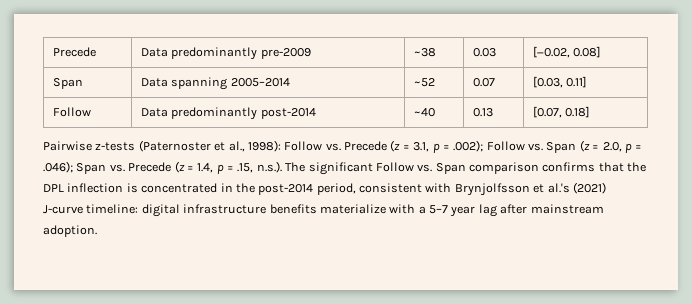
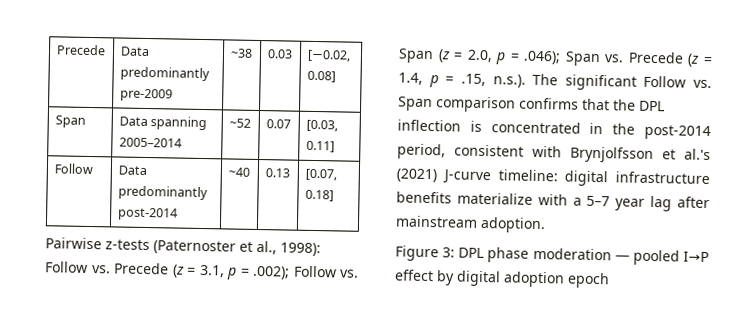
(97, 231) none -> [395,245,709,266] [394,269,610,289] // Figure 3: DPL phase moderation — pooled I→P effect by digital adoption epoch

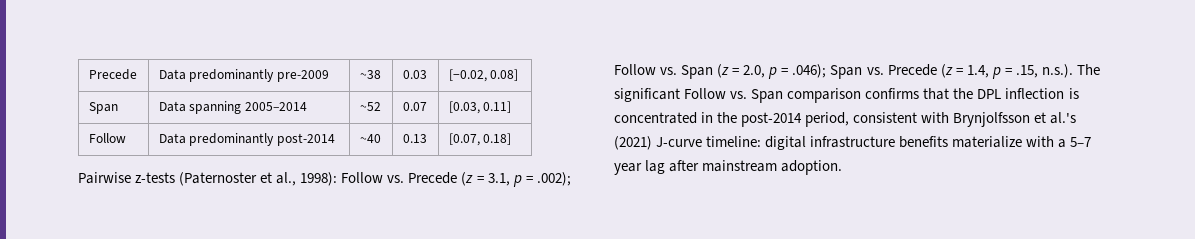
[395,245,709,266] [394,269,610,289] // Figure 3: DPL phase moderation — pooled I→P effect by digital adoption epoch -> (843, 167) none

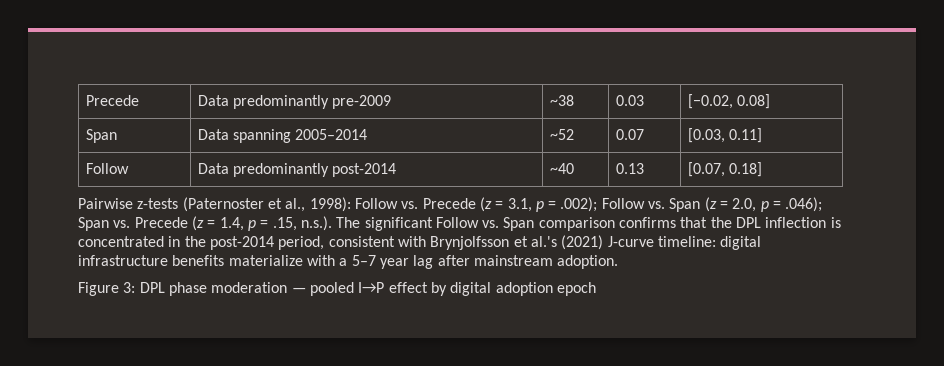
(843, 167) none -> [78,282,596,296] // Figure 3: DPL phase moderation — pooled I→P effect by digital adoption epoch

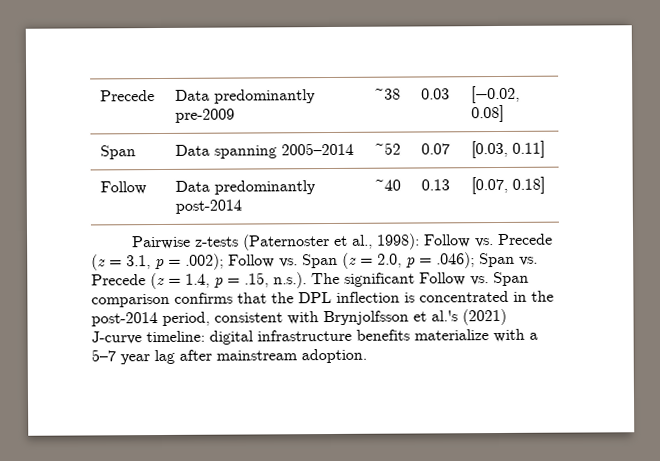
[78,282,596,296] // Figure 3: DPL phase moderation — pooled I→P effect by digital adoption epoch -> (367, 356) none

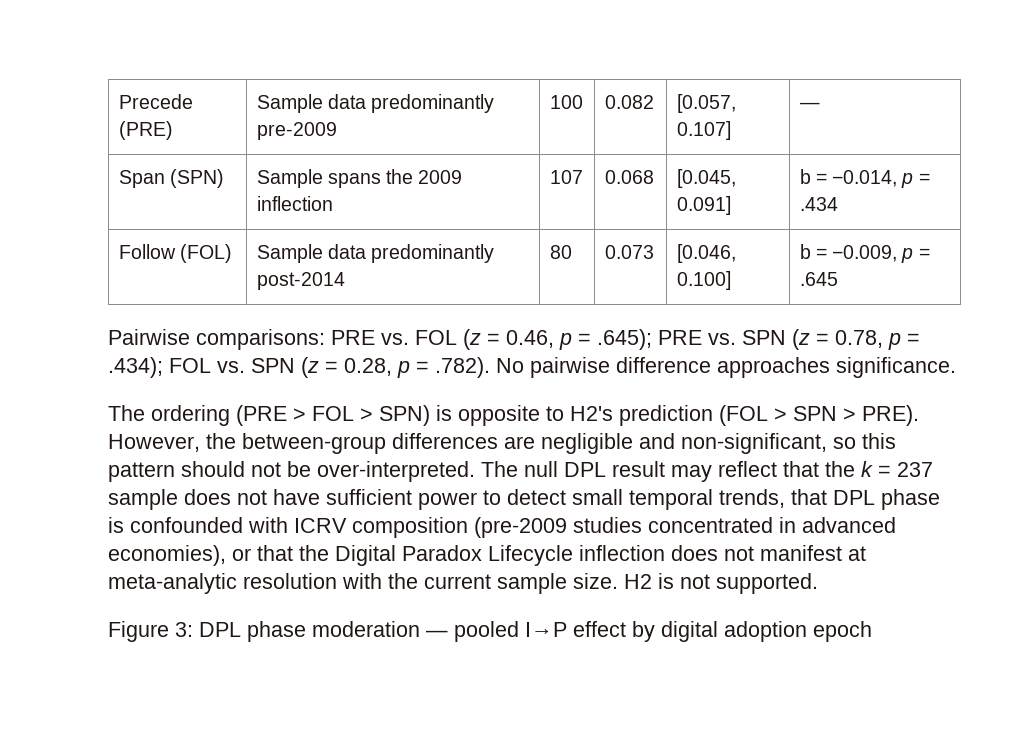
[100,90,156,102] [175,89,211,101] Precede | Data -> [118,94,193,109] [118,121,173,140] [256,94,366,113] Precede (PRE) | Sample data
[374,88,402,100] [421,88,451,100] [471,85,521,104] [471,104,505,123] [100,145,137,160] [175,142,355,159] [374,142,402,155] [421,143,451,155] [471,140,546,159] [100,181,148,195] [175,180,317,195] [175,199,243,214] [374,179,402,191] [421,179,451,191] [471,176,546,195] [132,233,554,251] [91,252,538,271] [91,271,529,290] [91,290,554,308] [91,308,507,327] [91,328,538,345] [91,348,367,365] ~38 | 0.03 | [−0.02, 0.08] // Span | Data spanning 2005–2014 | ~52 | 0.07 | [0.03, 0.11] // Follow | Data predominantly post-2014 | ~40 | 0.13 | [0.07, 0.18] // Pairwise z-tests (Paternoster et al., 1998): Follow vs. Precede (z = 3.1, p = .002); Follow vs. Span (z = 2.0, p = .046); Span vs. Precede (z = 1.4, p = .15, n.s.). The significant Follow vs. Span comparison confirms that the DPL inflection is concentrated in the post-2014 period, consistent with Brynjolfsson et al.'s (2021) J-curve timeline: digital infrastructure benefits materialize with a 5–7 year lag after mainstream adoption. -> [549,95,583,109] [604,95,654,109] [676,94,736,113] [676,121,731,140] [799,102,820,109] [118,169,224,188] [256,169,463,188] [256,196,333,211] [549,170,583,184] [604,170,654,184] [676,169,736,188] [676,196,731,215] [799,169,930,188] [799,197,838,211] [118,244,232,263] [256,244,495,263] [256,272,345,290] [549,245,572,259] [604,245,654,259] [676,244,736,263] [676,271,731,290] [799,244,930,263] [799,272,838,286] [108,329,920,350] [108,357,956,378] [108,405,919,426] [108,433,896,454] [108,461,933,482] [108,489,940,510] [108,517,896,538] [108,545,866,566] [108,573,818,594] [108,621,872,642] 100 | 0.082 | [0.057, 0.107] | — // Span (SPN) | Sample spans the 2009 inflection | 107 | 0.068 | [0.045, 0.091] | b = −0.014, p = .434 // Follow (FOL) | Sample data predominantly post-2014 | 80 | 0.073 | [0.046, 0.100] | b = −0.009, p = .645 // Pairwise comparisons: PRE vs. FOL (z = 0.46, p = .645); PRE vs. SPN (z = 0.78, p = .434); FOL vs. SPN (z = 0.28, p = .782). No pairwise difference approaches significance. // The ordering (PRE > FOL > SPN) is opposite to H2's prediction (FOL > SPN > PRE). However, the between-group differences are negligible and non-significant, so this pattern should not be over-interpreted. The null DPL result may reflect that the k = 237 sample does not have sufficient power to detect small temporal trends, that DPL phase is confounded with ICRV composition (pre-2009 studies concentrated in advanced economies), or that the Digital Paradox Lifecycle inflection does not manifest at meta-analytic resolution with the current sample size. H2 is not supported. // Figure 3: DPL phase moderation — pooled I→P effect by digital adoption epoch

